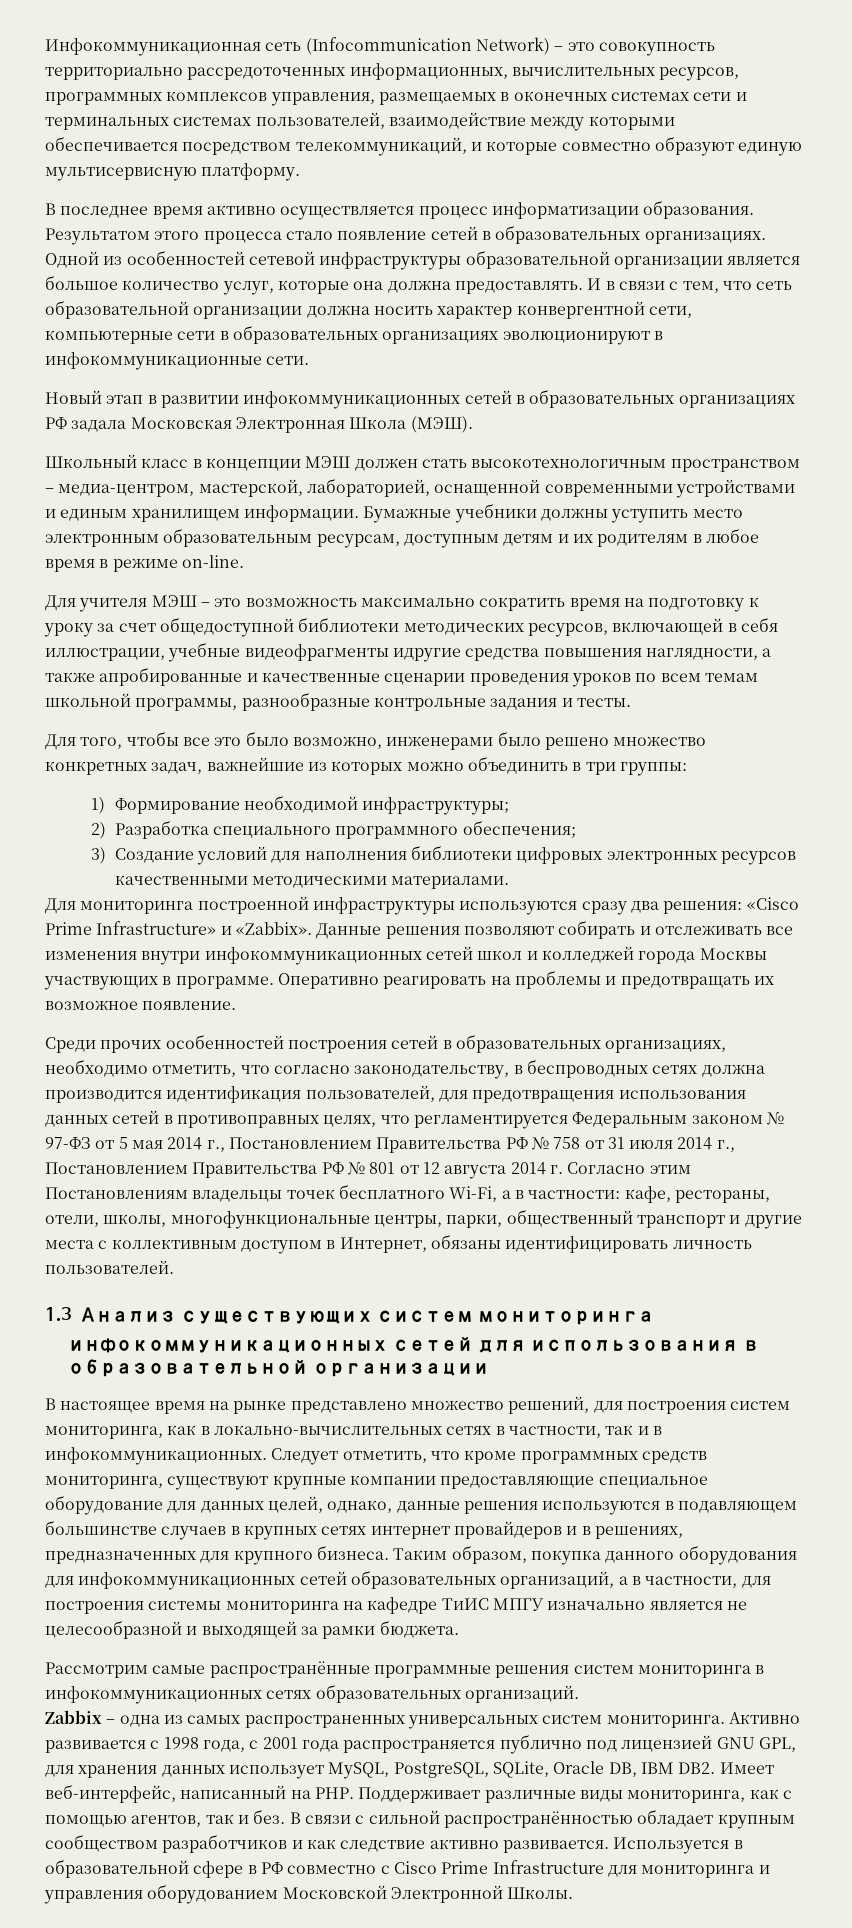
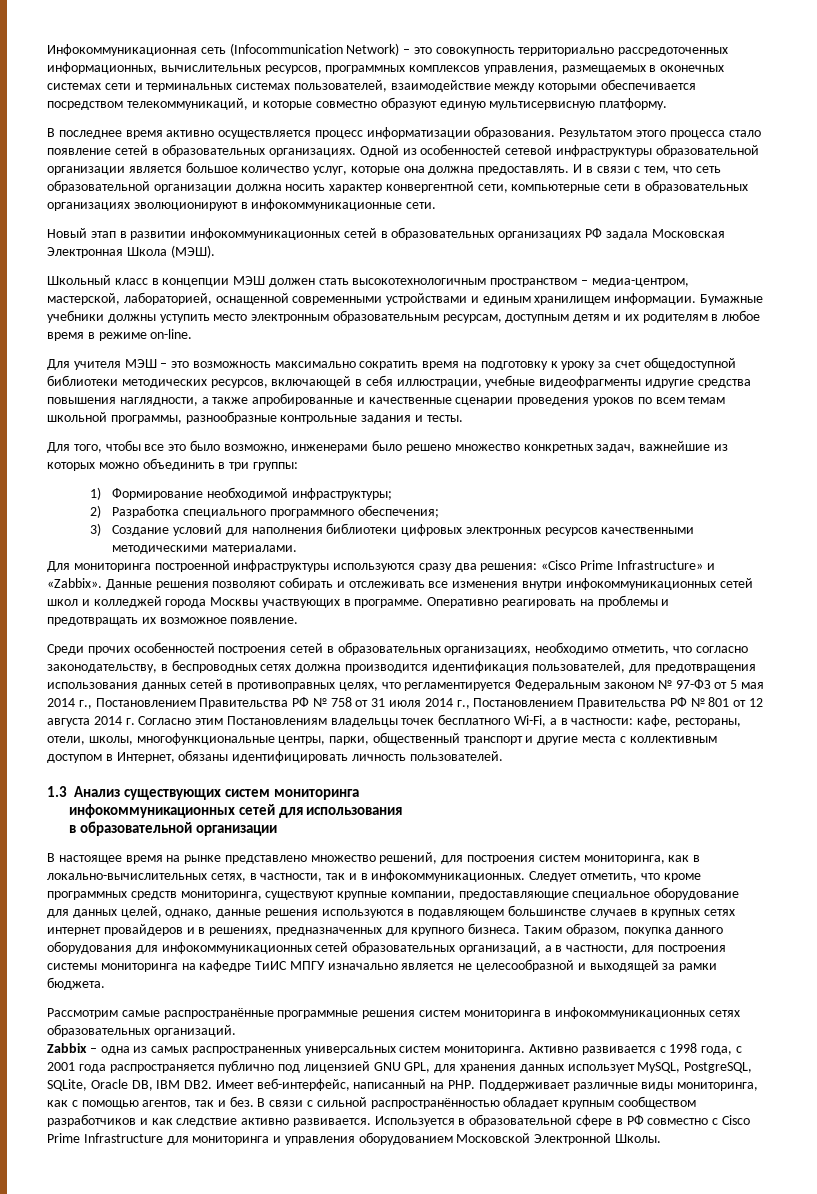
(739, 1345) none -> (403, 811) //
[446,1426,492,1435] сетях -> [210,873,246,882] сетях,
[349,1475,436,1485] компании -> [390,891,455,900] компании,

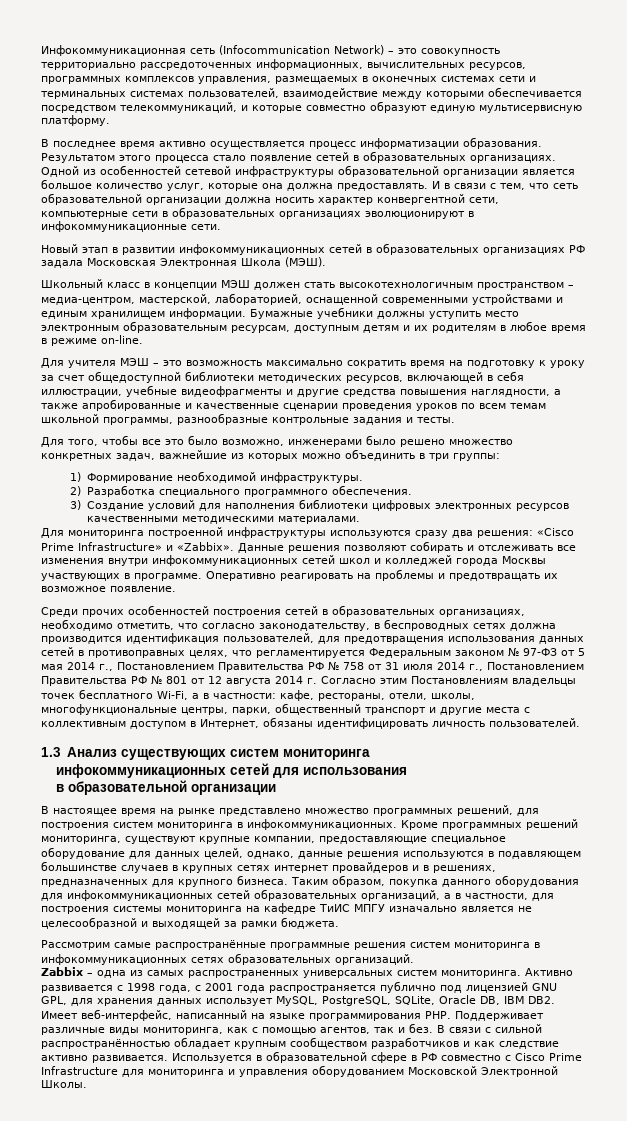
[645,379,695,388] идругие -> [286,389,339,397] и другие
[291,488,392,500] инфраструктуры; -> [259,472,363,483] инфраструктуры.
[357,505,439,518] обеспечения; -> [331,485,412,495] обеспечения.
(376, 858) none -> [373,808,453,816] программных
[583,855,701,864] [47,870,701,882] [47,891,177,900] мониторинга, как в локально-вычислительных сетях, в частности, так и в инфокоммуникационных. Следует отметить, что кроме программных средств -> [157,819,578,830] мониторинга в инфокоммуникационных. Кроме программных решений
(445, 1085) none -> [269,1013,421,1021] языке программирования

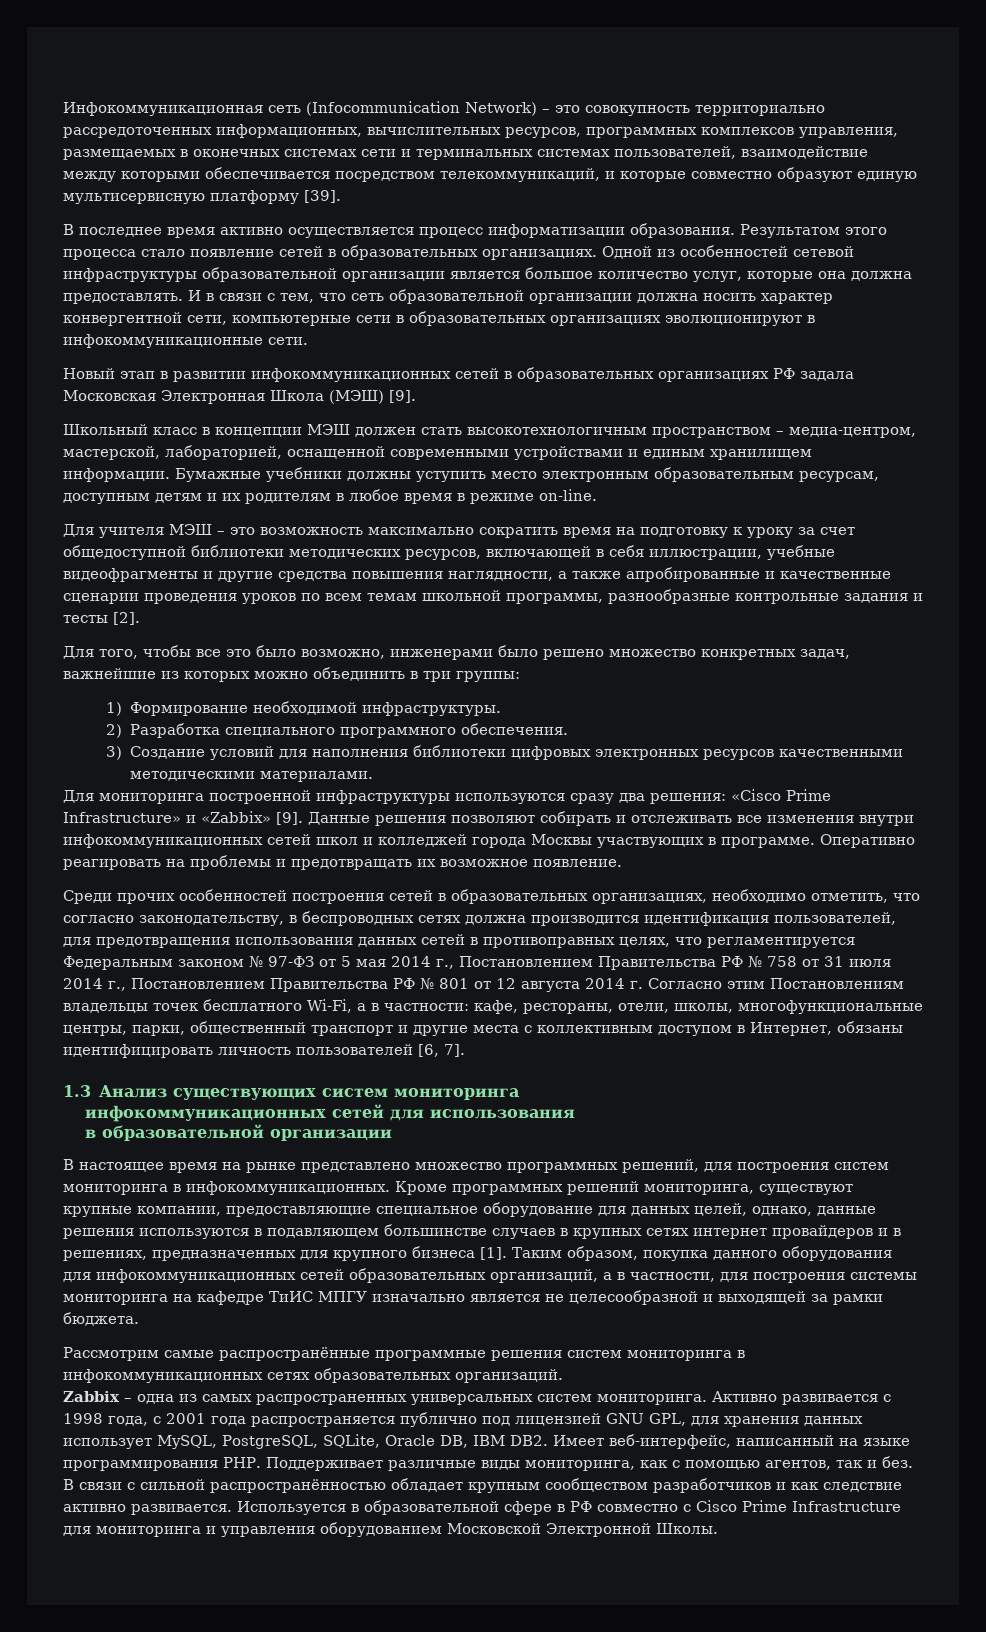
[41,115,110,126] платформу. -> [210,190,341,204] платформу [39].
[285,257,326,267] (МЭШ). -> [329,390,416,404] (МЭШ) [9].
[417,417,455,423] тесты. -> [63,612,140,625] тесты [2].
[177,542,234,551] «Zabbix». -> [201,811,303,825] «Zabbix» [9].
[489,718,580,727] пользователей. -> [296,1044,465,1057] пользователей [6, 7].
[237,875,288,885] бизнеса. -> [412,1246,507,1260] бизнеса [1].

